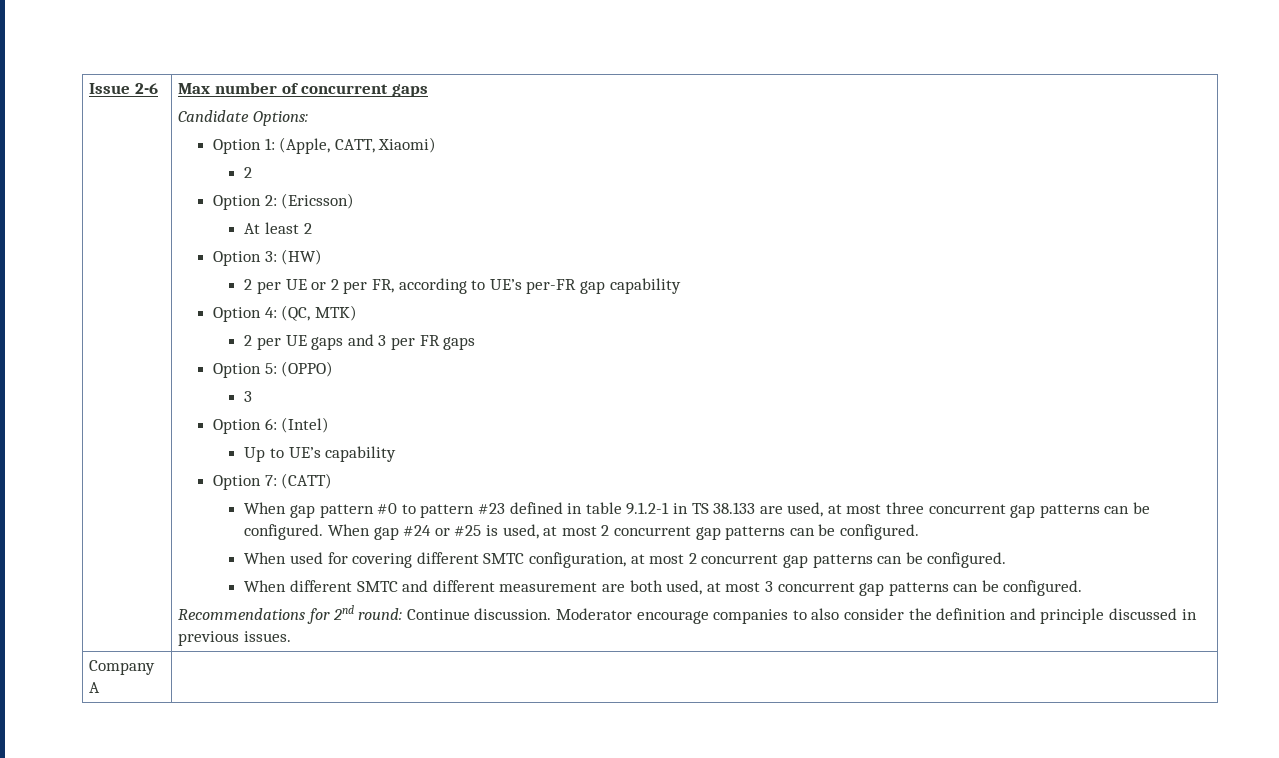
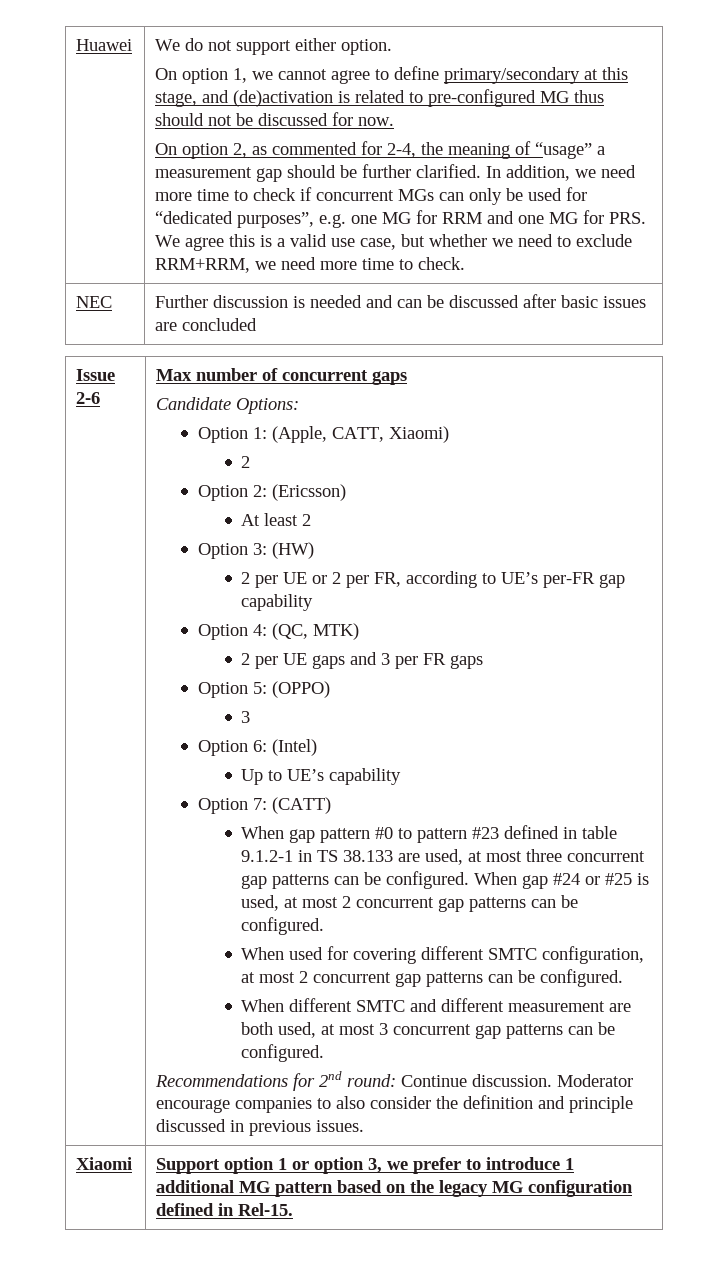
(89, 88) none -> [76,39,133,51] [155,38,393,55] [155,66,629,84] [155,89,605,107] [155,112,395,126] [155,141,606,159] [155,164,637,182] [155,187,588,205] [155,210,647,228] [155,234,633,251] [155,257,466,273] [76,296,113,308] [155,294,647,308] [155,318,258,331] Huawei | We do not support either option. // On option 1, we cannot agree to define primary/secondary at this stage, and (de)activation is related to pre-configured MG thus should not be discussed for now. // On option 2, as commented for 2-4, the meaning of “usage” a measurement gap should be further clarified. In addition, we need more time to check if concurrent MGs can only be used for “dedicated purposes”, e.g. one MG for RRM and one MG for PRS. We agree this is a valid use case, but whether we need to exclude RRM+RRM, we need more time to check. // NEC | Further discussion is needed and can be discussed after basic issues are concluded //
[89,660,156,675] [89,682,101,693] Company A | -> [76,1157,133,1170] [156,1157,575,1174] [156,1180,634,1197] [156,1203,294,1216] Xiaomi | Support option 1 or option 3, we prefer to introduce 1 additional MG pattern based on the legacy MG configuration defined in Rel-15.

